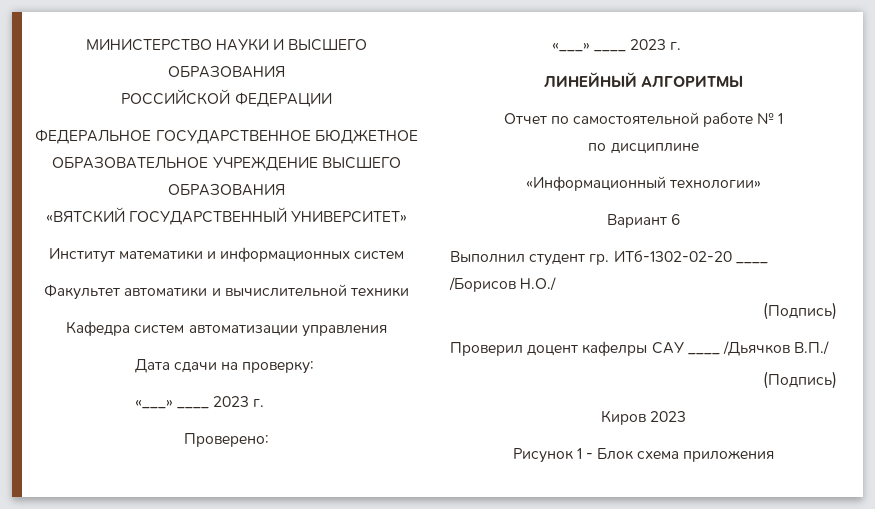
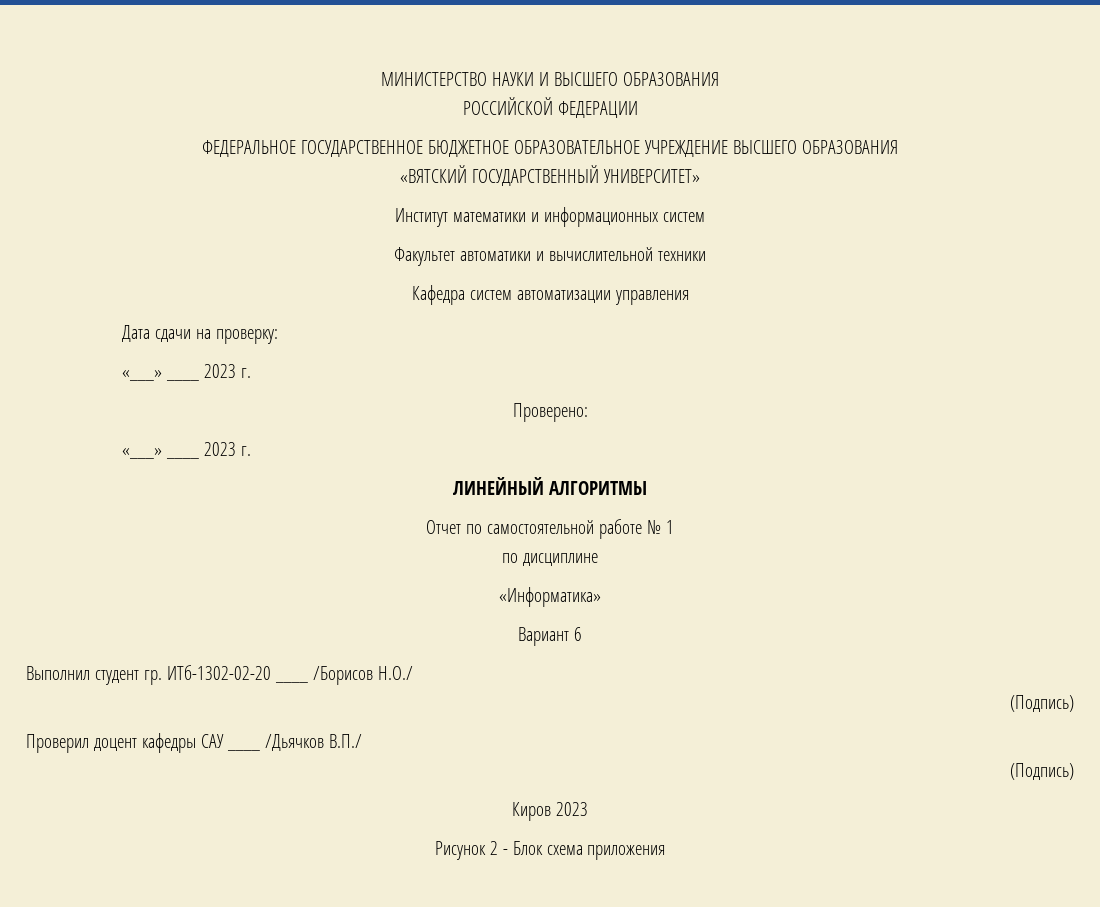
[525,176,762,191] «Информационный технологии» -> [499,587,601,607] «Информатика»
[582,341,648,356] кафелры -> [141,733,196,753] кафедры
[576,448,582,459] 1 -> [489,841,498,855] 2

